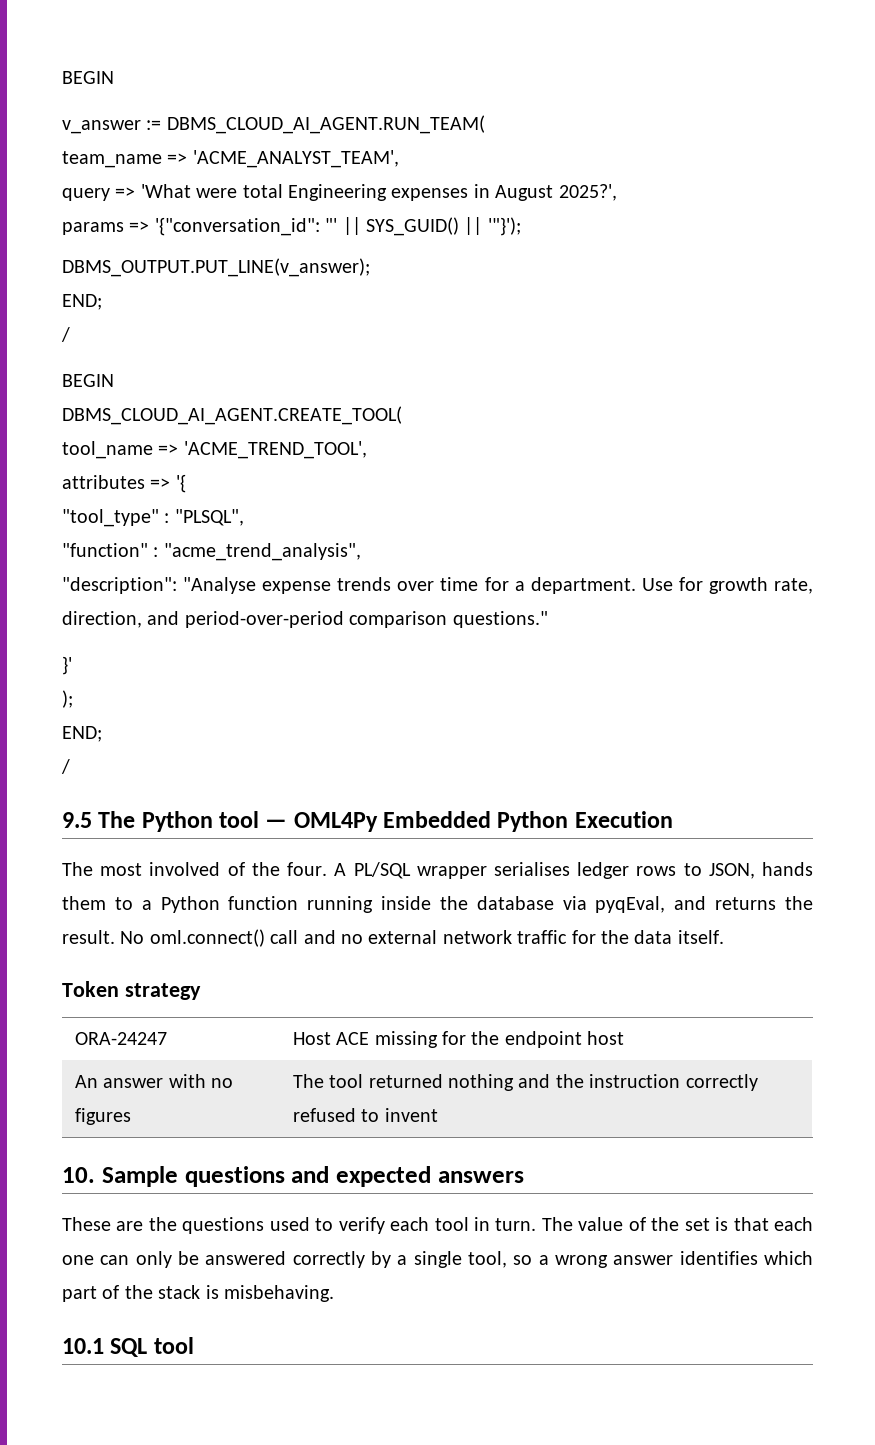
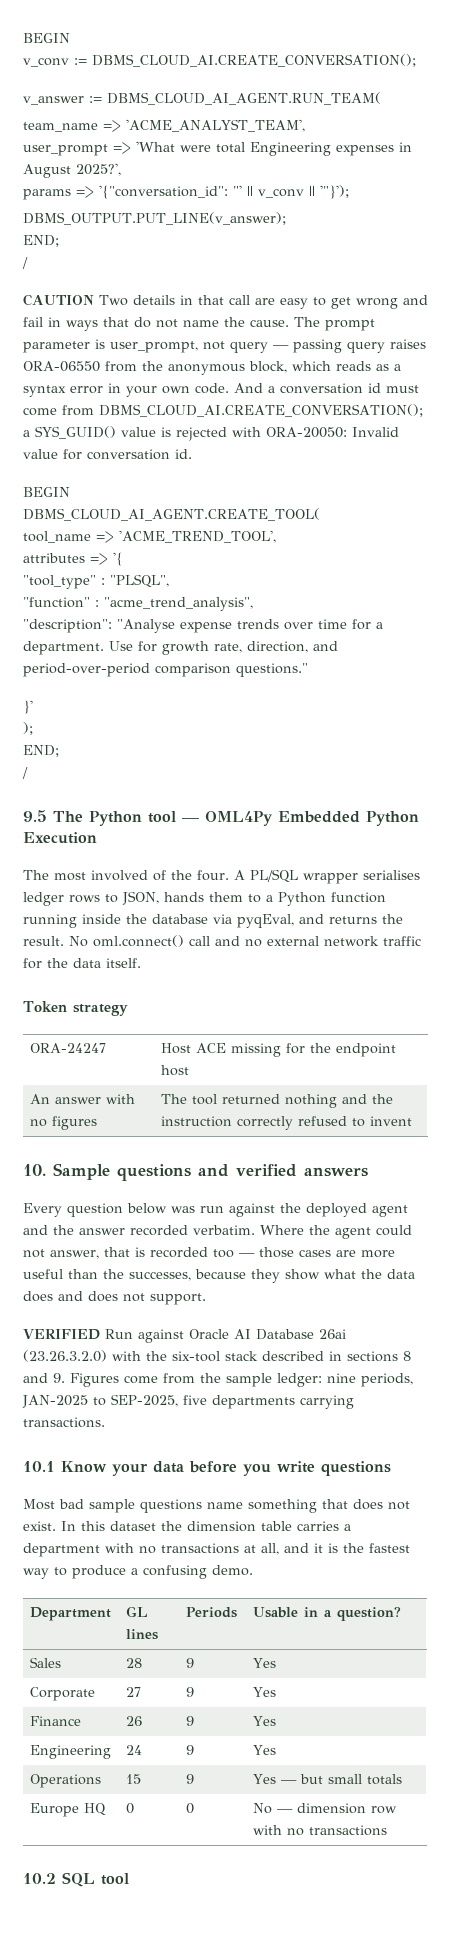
[62,71,114,84] BEGIN -> [23,33,70,43] [23,54,416,67] BEGIN // v_conv := DBMS_CLOUD_AI.CREATE_CONVERSATION();
[62,188,110,201] query -> [23,144,108,156] user_prompt
[365,217,459,236] SYS_GUID() -> [258,188,304,198] v_conv
(70, 334) none -> [23,294,428,309] [23,317,375,331] [23,339,426,353] [23,361,401,375] [23,383,419,397] [23,404,423,417] [23,426,399,441] [23,449,192,460] // CAUTION Two details in that call are easy to get wrong and fail in ways that do not name the cause. The prompt parameter is user_prompt, not query — passing query raises ORA-06550 from the anonymous block, which reads as a syntax error in your own code. And a conversation id must come from DBMS_CLOUD_AI.CREATE_CONVERSATION(); a SYS_GUID() value is rejected with ORA-20050: Invalid value for conversation id.
[336,1166,431,1187] expected -> [236,1164,297,1177] verified
[62,1217,814,1234] [62,1251,813,1268] [62,1285,334,1302] [62,1338,104,1354] These are the questions used to verify each tool in turn. The value of the set is that each one can only be answered correctly by a single tool, so a wrong answer identifies which part of the stack is misbehaving. // 10.1 -> [23,1203,408,1217] [23,1225,412,1239] [23,1247,395,1259] [23,1269,415,1283] [23,1291,206,1305] [23,1329,346,1343] [23,1350,411,1362] [23,1373,413,1387] [22,1394,354,1409] [23,1417,105,1428] [23,1461,391,1476] [23,1499,410,1513] [23,1521,351,1532] [23,1543,410,1557] [23,1565,253,1579] [30,1607,112,1621] [126,1606,149,1617] [126,1629,159,1640] [186,1607,238,1618] [253,1607,402,1621] [30,1657,62,1668] [126,1658,143,1668] [186,1658,195,1668] [253,1658,277,1668] [30,1687,96,1701] [126,1687,142,1697] [186,1687,195,1697] [253,1687,277,1697] [30,1716,82,1726] [126,1716,143,1726] [186,1716,195,1726] [253,1716,277,1726] [30,1745,112,1759] [126,1745,143,1755] [186,1745,195,1755] [253,1745,277,1755] [30,1774,102,1788] [126,1774,142,1784] [186,1774,195,1784] [253,1774,403,1785] [30,1803,107,1817] [126,1803,135,1814] [186,1803,195,1814] [253,1803,398,1814] [253,1825,388,1836] [23,1873,56,1884] Every question below was run against the deployed agent and the answer recorded verbatim. Where the agent could not answer, that is recorded too — those cases are more useful than the successes, because they show what the data does and does not support. // VERIFIED Run against Oracle AI Database 26ai (23.26.3.2.0) with the six-tool stack described in sections 8 and 9. Figures come from the sample ledger: nine periods, JAN-2025 to SEP-2025, five departments carrying transactions. // 10.1 Know your data before you write questions // Most bad sample questions name something that does not exist. In this dataset the dimension table carries a department with no transactions at all, and it is the fastest way to produce a confusing demo. // Department | GL lines | Periods | Usable in a question? // Sales | 28 | 9 | Yes // Corporate | 27 | 9 | Yes // Finance | 26 | 9 | Yes // Engineering | 24 | 9 | Yes // Operations | 15 | 9 | Yes — but small totals // Europe HQ | 0 | 0 | No — dimension row with no transactions // 10.2

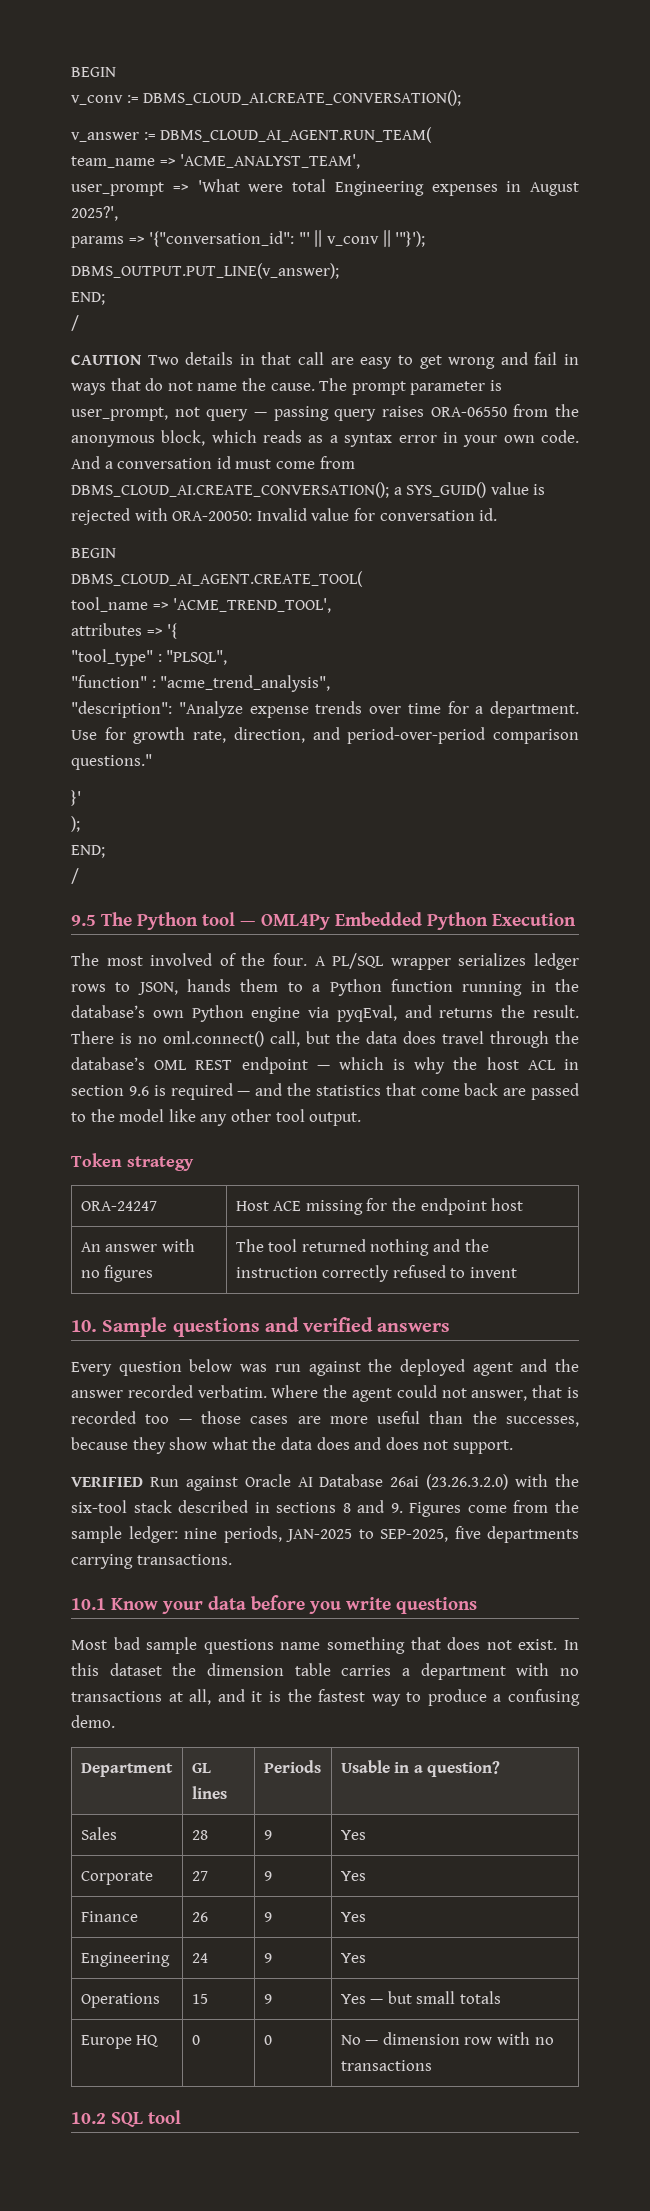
[117,619,175,633] "Analyse -> [178,701,243,718] "Analyze
[363,870,420,880] serialises -> [458,953,527,966] serializes
[82,914,208,924] inside the database -> [530,979,579,992] [71,1005,301,1022] in the database’s own Python engine
[69,935,421,947] [23,958,141,969] No oml.connect() call and no external network traffic for the data itself. -> [71,1031,579,1048] [71,1057,579,1074] [71,1083,579,1100] [71,1109,362,1126] There is no oml.connect() call, but the data does travel through the database’s OML REST endpoint — which is why the host ACL in section 9.6 is required — and the statistics that come back are passed to the model like any other tool output.

